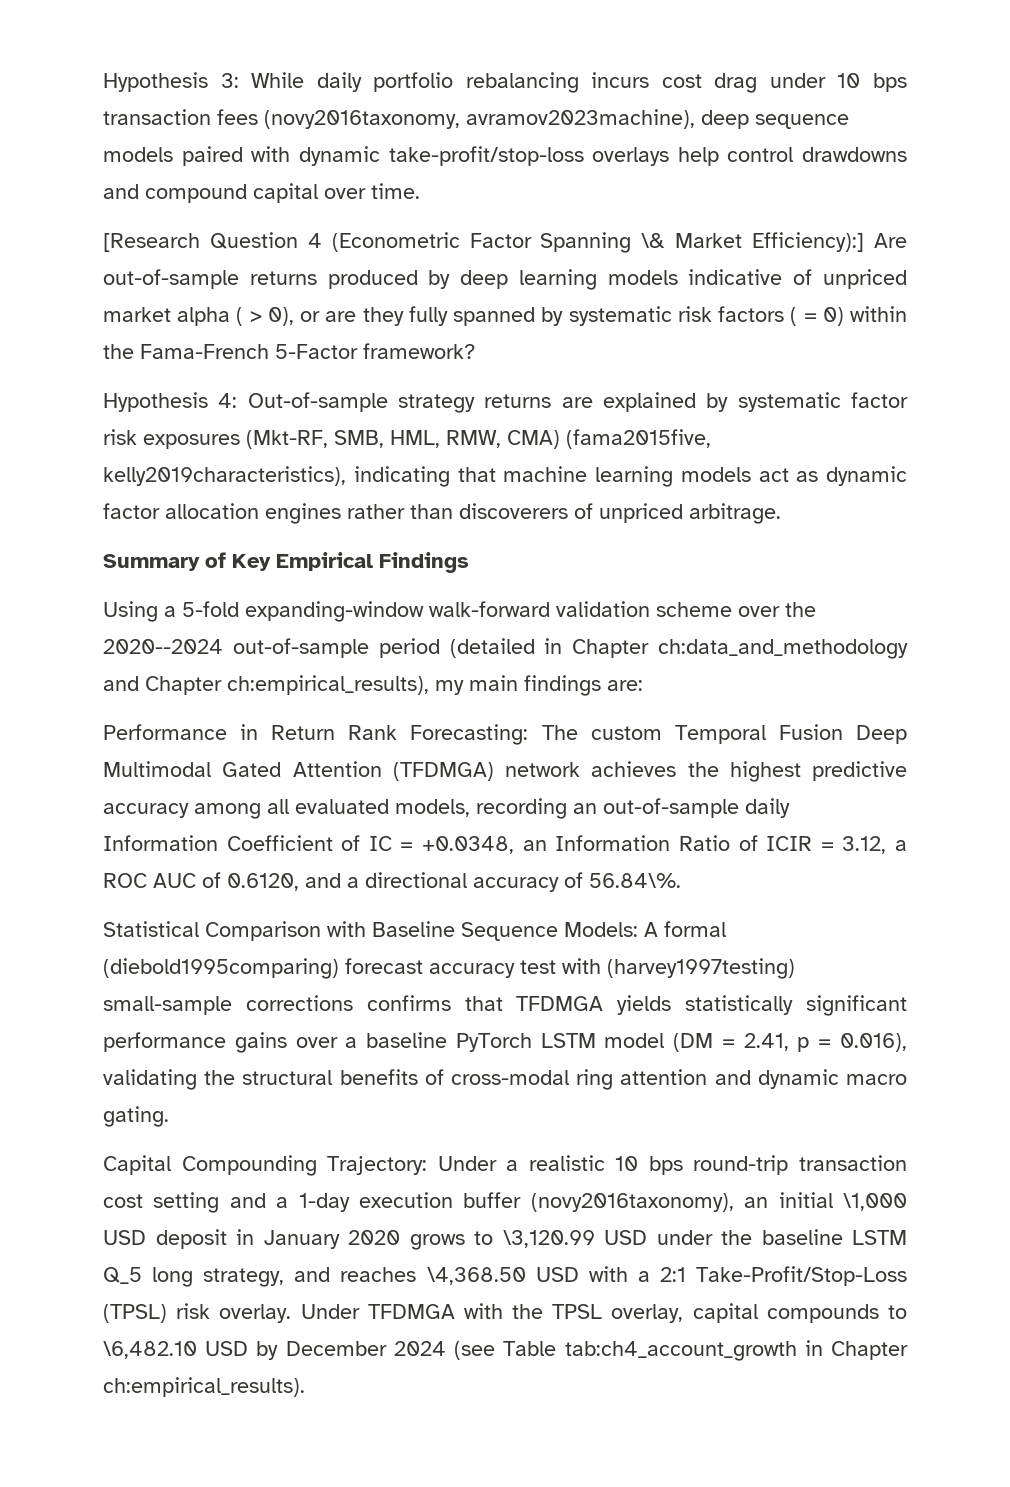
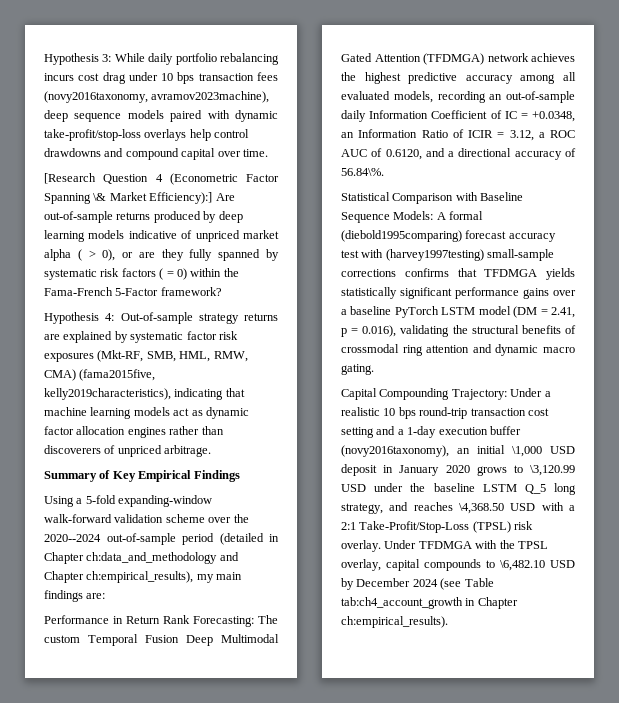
[450,1070,569,1085] cross-modal -> [341,344,399,353] crossmodal

